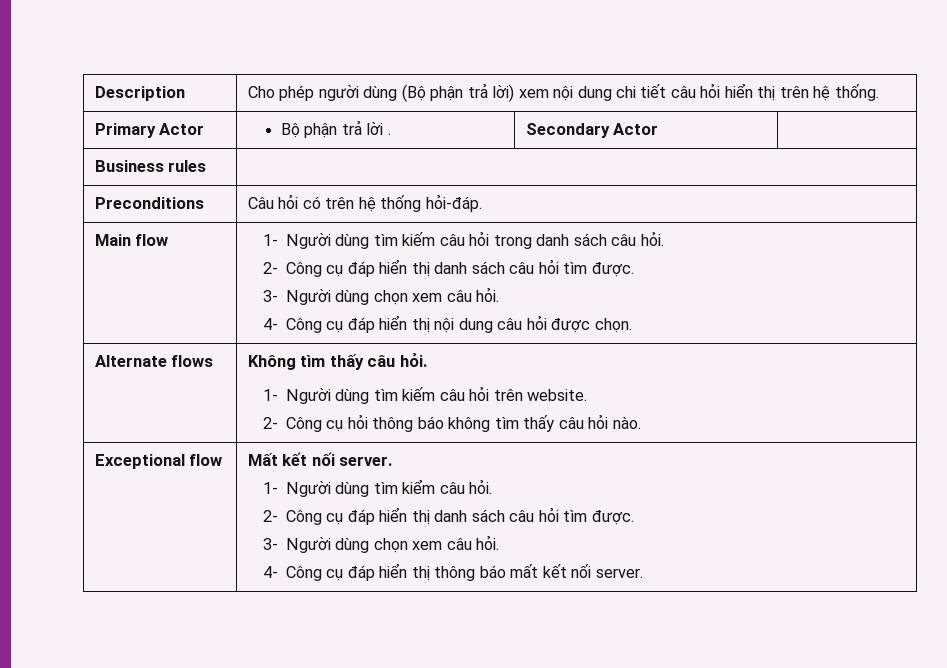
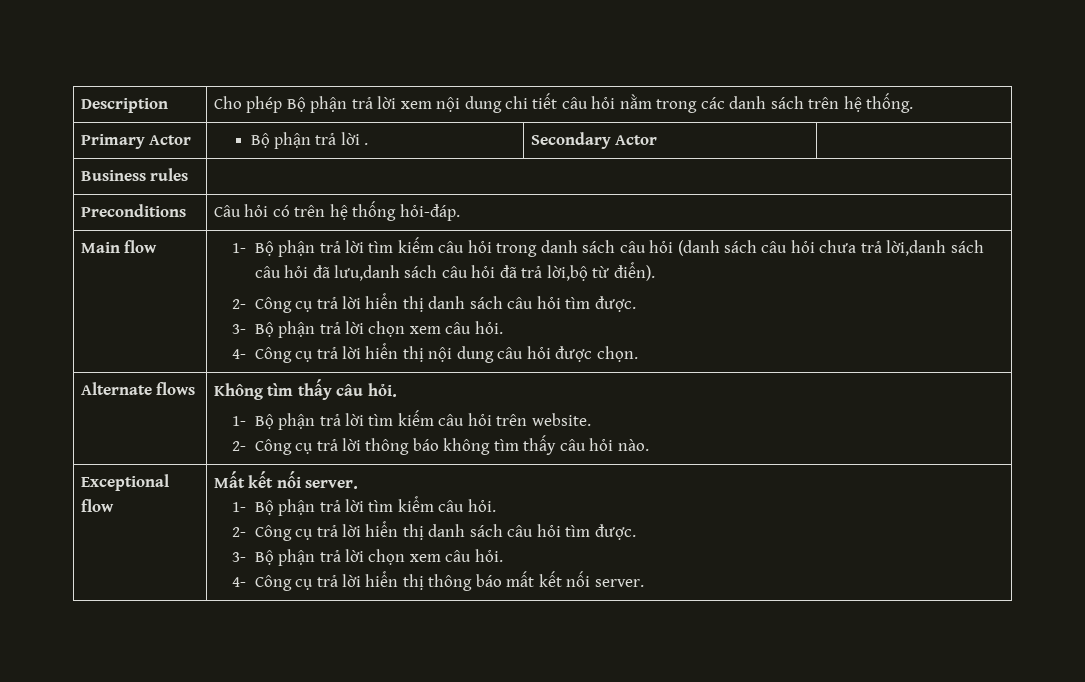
[318,83,515,102] người dùng (Bộ phận trả lời) -> [286,96,397,113] Bộ phận trả lời
[724,83,776,101] hiển thị -> [619,94,804,113] nằm trong các danh sách
[285,233,370,249] Người dùng -> [254,240,364,257] Bộ phận trả lời
[640,231,664,246] [262,259,634,277] [262,287,500,305] [262,317,375,333] hỏi. // 2- Công cụ đáp hiển thị danh sách câu hỏi tìm được. // 3- Người dùng chọn xem câu hỏi. // 4- Công cụ đáp -> [649,240,984,256] [254,262,655,281] [232,293,636,313] [232,321,503,338] [232,346,361,363] hỏi (danh sách câu hỏi chưa trả lời,danh sách câu hỏi đã lưu,danh sách câu hỏi đã trả lời,bộ từ điển). // 2- Công cụ trả lời hiển thị danh sách câu hỏi tìm được. // 3- Bộ phận trả lời chọn xem câu hỏi. // 4- Công cụ trả lời
[285,388,370,404] Người dùng -> [254,413,364,430] Bộ phận trả lời
[347,414,368,429] hỏi -> [316,438,361,451] trả lời
[285,481,370,497] Người dùng -> [254,499,364,516] Bộ phận trả lời
[347,507,634,525] [262,535,500,553] [262,565,375,581] đáp hiển thị danh sách câu hỏi tìm được. // 3- Người dùng chọn xem câu hỏi. // 4- Công cụ đáp -> [316,521,636,540] [232,549,503,566] [232,574,361,591] trả lời hiển thị danh sách câu hỏi tìm được. // 3- Bộ phận trả lời chọn xem câu hỏi. // 4- Công cụ trả lời

